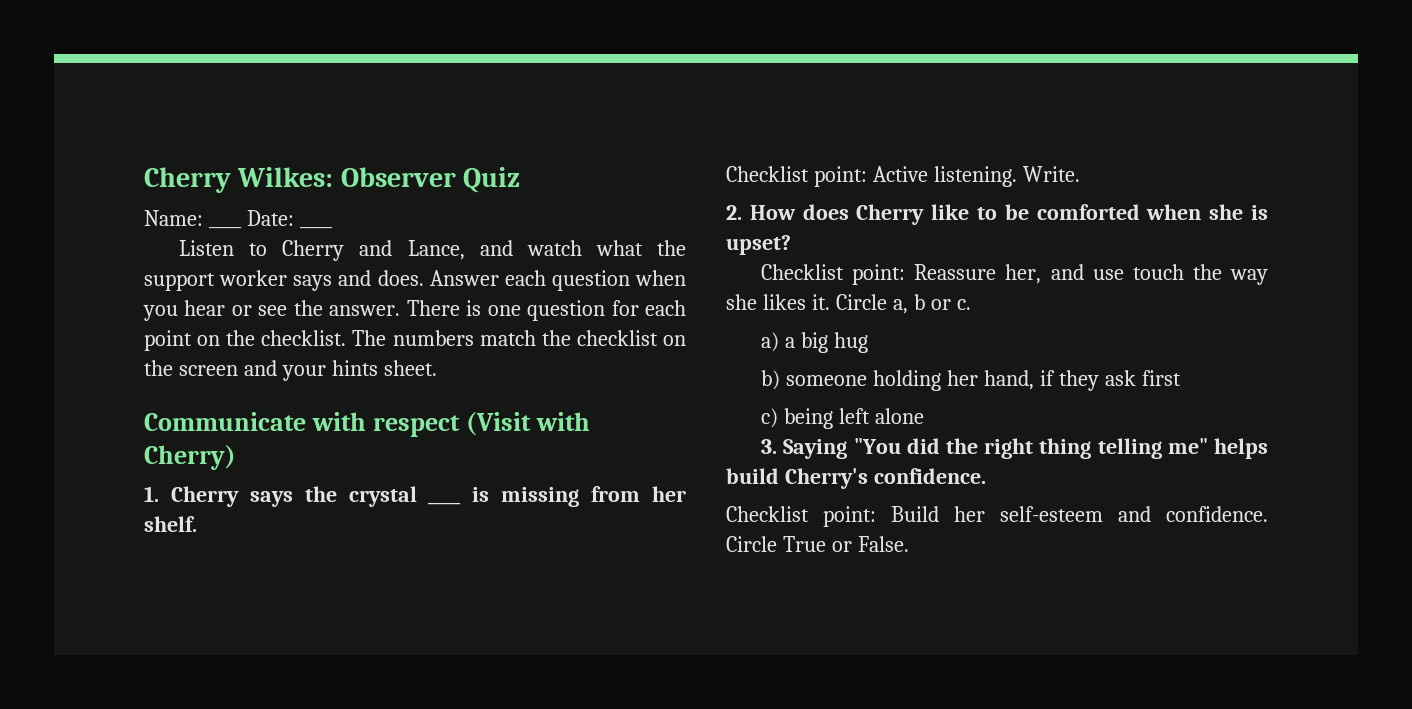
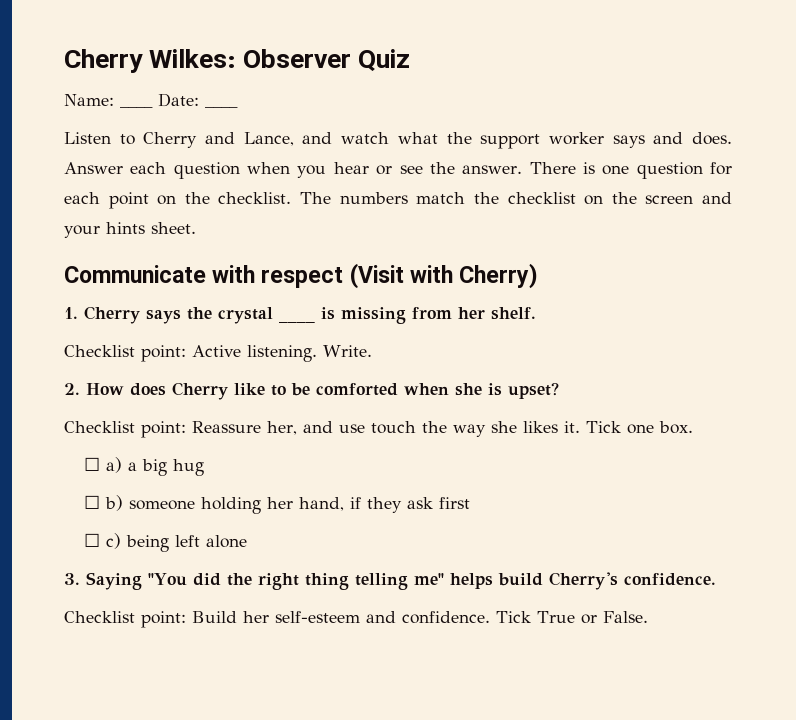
[835,294,971,314] Circle a, b or c. // -> [586,421,693,434] [84,457,101,471] Tick one box. // ☐
(868, 342) none -> [84,495,101,509] ☐
(1181, 378) none -> [84,533,101,547] ☐
[726,536,777,552] Circle -> [496,611,531,623] Tick

